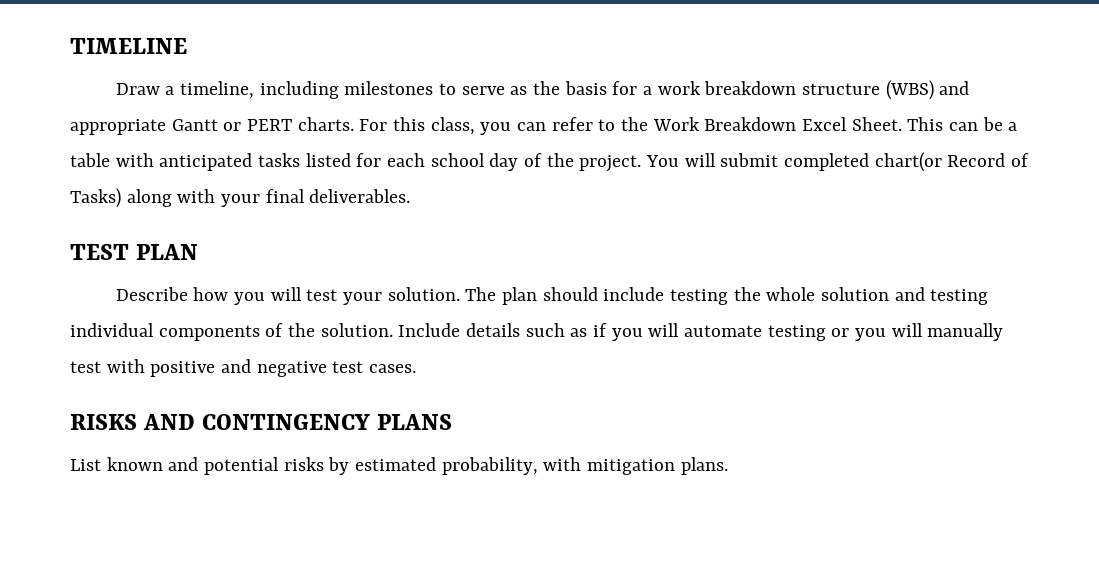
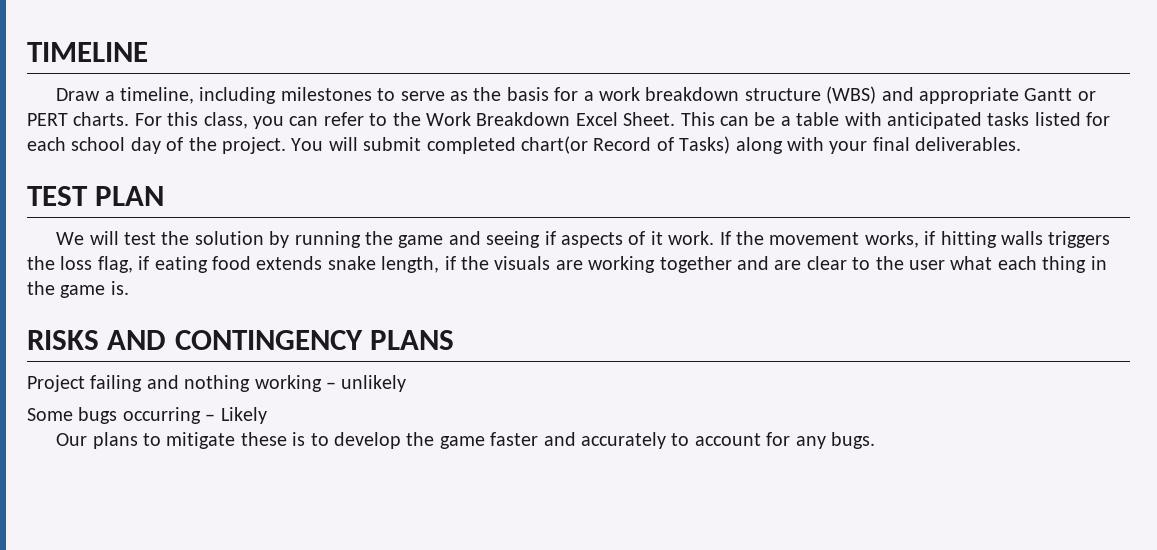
[115,287,989,305] [70,323,1004,341] [70,359,417,377] [70,414,453,430] [70,457,728,475] Describe how you will test your solution. The plan should include testing the whole solution and testing individual components of the solution. Include details such as if you will automate testing or you will manually test with positive and negative test cases. // RISKS AND CONTINGENCY PLANS // List known and potential risks by estimated probability, with mitigation plans. -> [56,231,1111,248] [27,256,1107,273] [27,281,129,298] [27,330,455,350] [27,375,407,392] [27,407,267,424] [56,432,875,449] We will test the solution by running the game and seeing if aspects of it work. If the movement works, if hitting walls triggers the loss flag, if eating food extends snake length, if the visuals are working together and are clear to the user what each thing in the game is. // RISKS AND CONTINGENCY PLANS // Project failing and nothing working – unlikely // Some bugs occurring – Likely // Our plans to mitigate these is to develop the game faster and accurately to account for any bugs.

